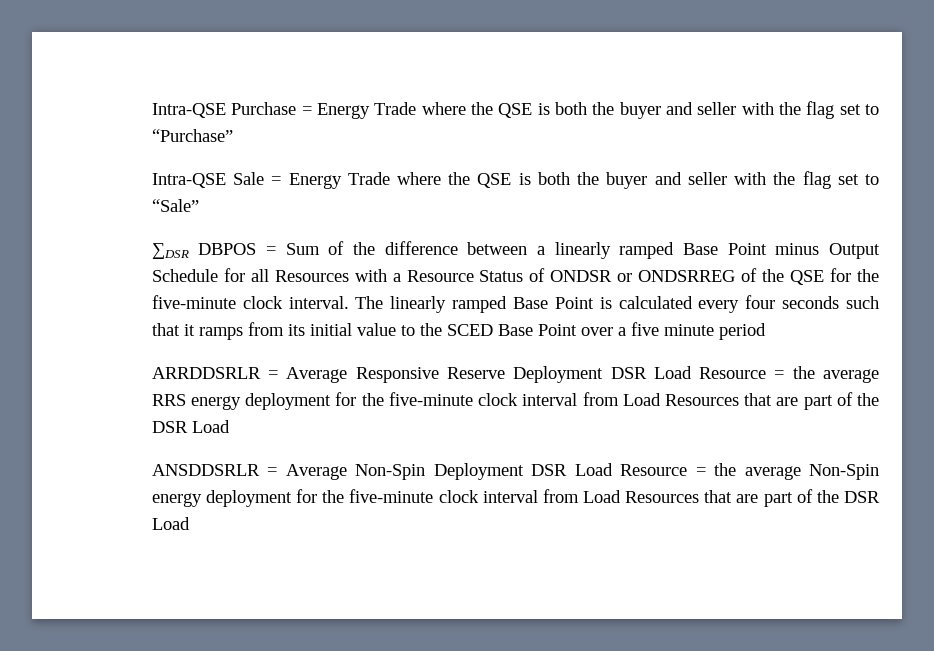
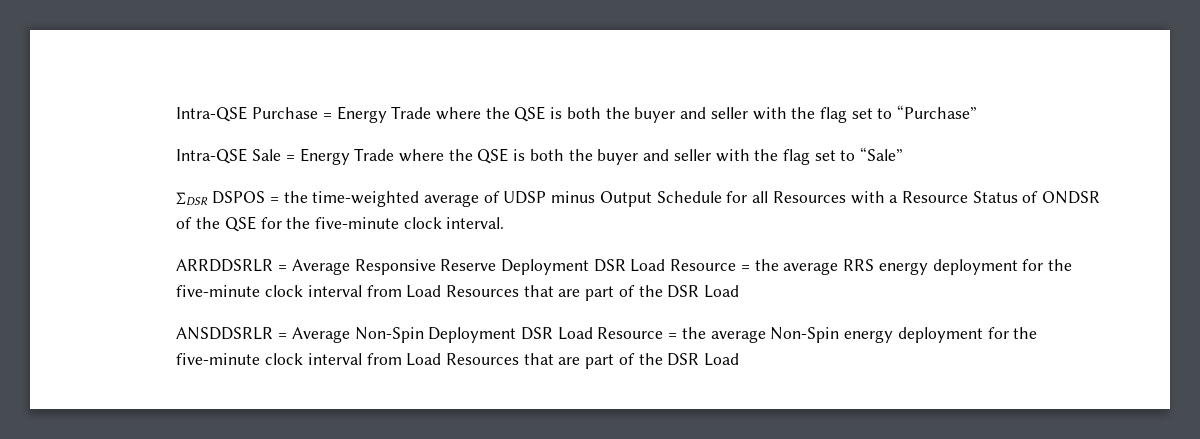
[198,241,767,259] DBPOS = Sum of the difference between a linearly ramped Base Point -> [212,191,547,207] DSPOS = the time-weighted average of UDSP
[617,270,736,282] or ONDSRREG -> (1101, 197) none
[355,295,880,313] [151,322,766,340] The linearly ramped Base Point is calculated every four seconds such that it ramps from its initial value to the SCED Base Point over a five minute period -> (505, 223) none

